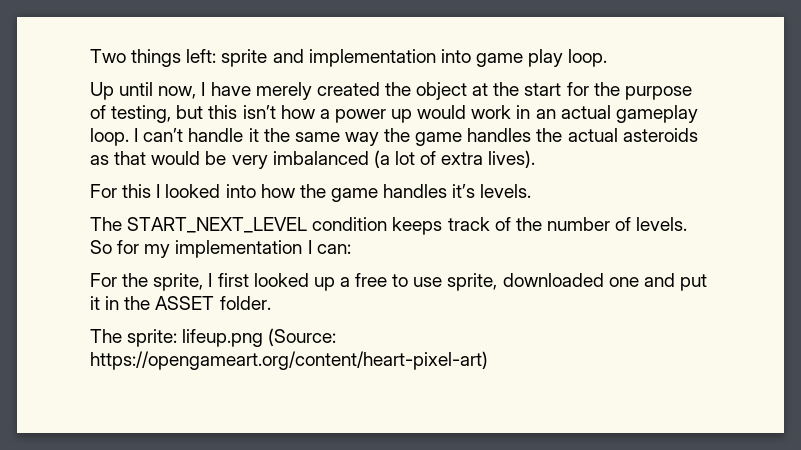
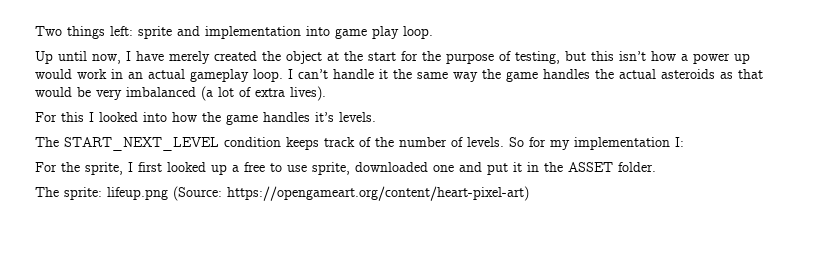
[307,240,351,254] I can: -> [675,137,684,147] I:

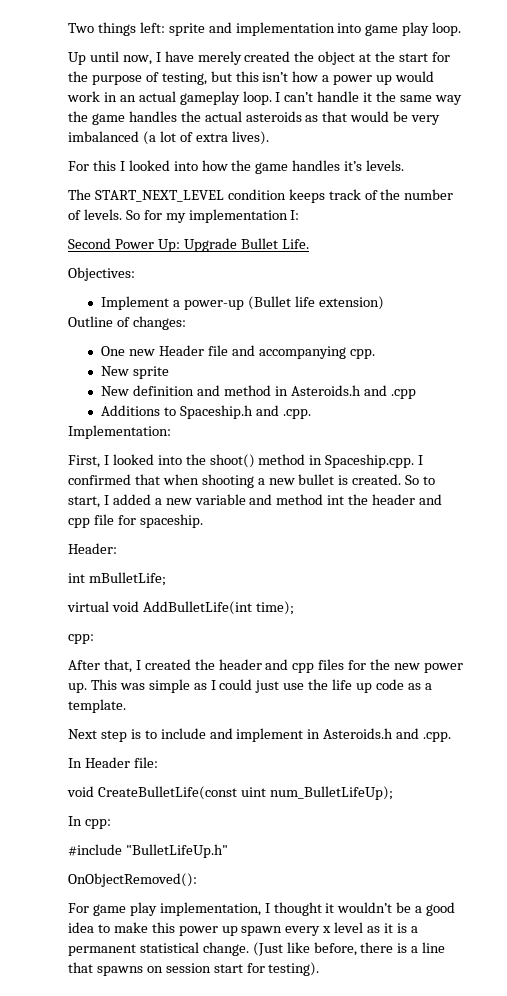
[35,162,656,175] [35,186,529,201] For the sprite, I first looked up a free to use sprite, downloaded one and put it in the ASSET folder. // The sprite: lifeup.png (Source: https://opengameart.org/content/heart-pixel-art) -> [68,238,309,252] [68,267,135,281] [101,296,384,310] [68,316,186,330] [101,345,375,359] [101,366,170,379] [101,385,416,399] [101,405,311,419] [68,425,171,439] [68,454,424,468] [68,474,436,488] [68,494,443,508] [68,514,203,528] [68,543,117,554] [68,572,166,586] [67,601,294,615] [68,634,94,644] [68,659,463,673] [68,679,432,693] [68,699,126,713] [68,728,452,742] [68,757,158,768] [67,786,393,800] [68,816,111,829] [68,844,228,858] [68,873,197,887] [68,902,456,916] [68,922,418,936] [68,942,446,956] [68,962,320,976] Second Power Up: Upgrade Bullet Life. // Objectives: // Implement a power-up (Bullet life extension) // Outline of changes: // One new Header file and accompanying cpp. // New sprite // New definition and method in Asteroids.h and .cpp // Additions to Spaceship.h and .cpp. // Implementation: // First, I looked into the shoot() method in Spaceship.cpp. I confirmed that when shooting a new bullet is created. So to start, I added a new variable and method int the header and cpp file for spaceship. // Header: // int mBulletLife; // virtual void AddBulletLife(int time); // cpp: // After that, I created the header and cpp files for the new power up. This was simple as I could just use the life up code as a template. // Next step is to include and implement in Asteroids.h and .cpp. // In Header file: // void CreateBulletLife(const uint num_BulletLifeUp); // In cpp: // #include "BulletLifeUp.h" // OnObjectRemoved(): // For game play implementation, I thought it wouldn’t be a good idea to make this power up spawn every x level as it is a permanent statistical change. (Just like before, there is a line that spawns on session start for testing).

